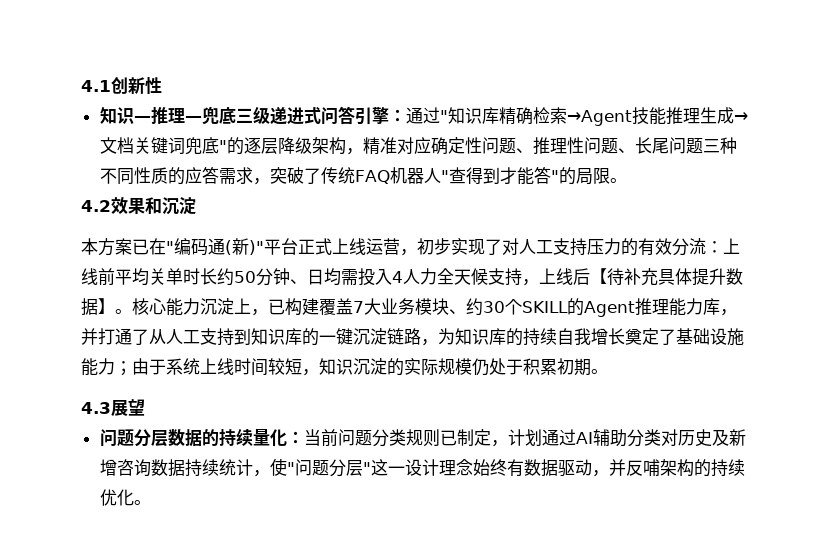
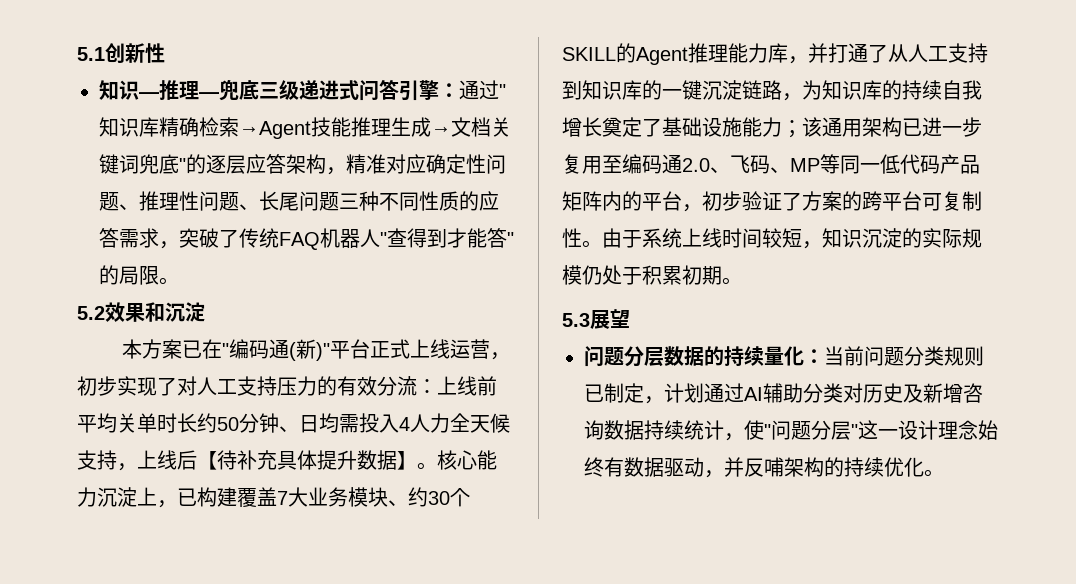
[81,80,111,92] 4.1 -> [77,47,105,61] 5.1
[277,137,312,154] 降级 -> [246,154,286,174] 应答
[81,200,111,212] 4.2 -> [77,306,105,320] 5.2
(132, 368) none -> [802,117,982,137] [562,154,980,174] [562,191,982,212] [562,228,602,248] 该通用架构已进一步复用至编码通2.0、飞码、MP等同一低代码产品矩阵内的平台，初步验证了方案的跨平台可复制性。
[81,402,111,414] 4.3 -> [562,313,590,327] 5.3

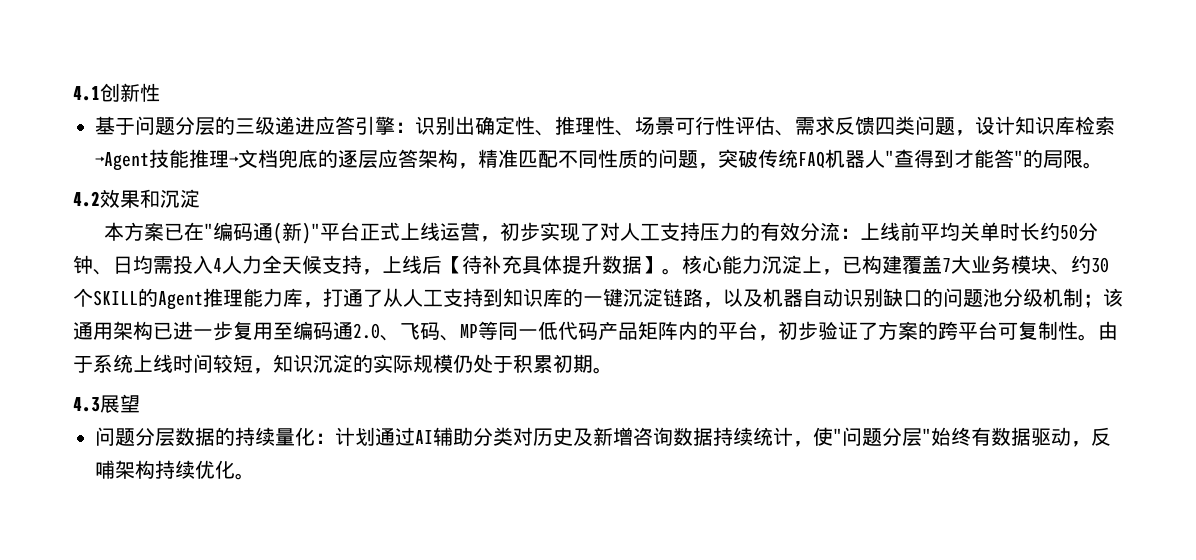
[77,47,105,61] 5.1 -> [73,86,100,101] 4.1
[99,79,259,101] 知识—推理—兜底 -> [95,116,235,136] 基于问题分层的
[339,80,379,101] 式问 -> [315,116,335,135] 应
[459,80,506,100] [99,117,199,137] 通过"知识库精确 -> [415,116,1075,136] 识别出确定性、推理性、场景可行性评估、需求反馈四类问题，设计知识库
[391,117,431,137] 生成 -> (229, 159) none
[491,117,511,137] [99,154,186,174] 关键词兜底" -> [278,149,318,168] 兜底
[386,154,506,174] [99,191,499,211] [99,228,239,249] 对应确定性问题、推理性问题、长尾问题三种不同性质的应答需求，突破了 -> [518,149,758,169] 匹配不同性质的问题，突破
[77,306,105,320] 5.2 -> [73,191,100,207] 4.2
[808,43,828,63] 并 -> (323, 305) none
[802,80,982,100] [562,117,782,137] 为知识库的持续自我增长奠定了基础设施能力 -> [723,288,1083,307] 以及机器自动识别缺口的问题池分级机制
[562,313,590,327] 5.3 -> [73,397,100,412] 4.3
[824,346,984,366] [584,383,664,404] 当前问题分类规则已制定， -> (335, 438) none
[858,420,978,440] 这一设计理念 -> (931, 436) none
[724,457,744,477] 并 -> (1091, 444) none
[824,457,844,477] 的 -> (155, 469) none

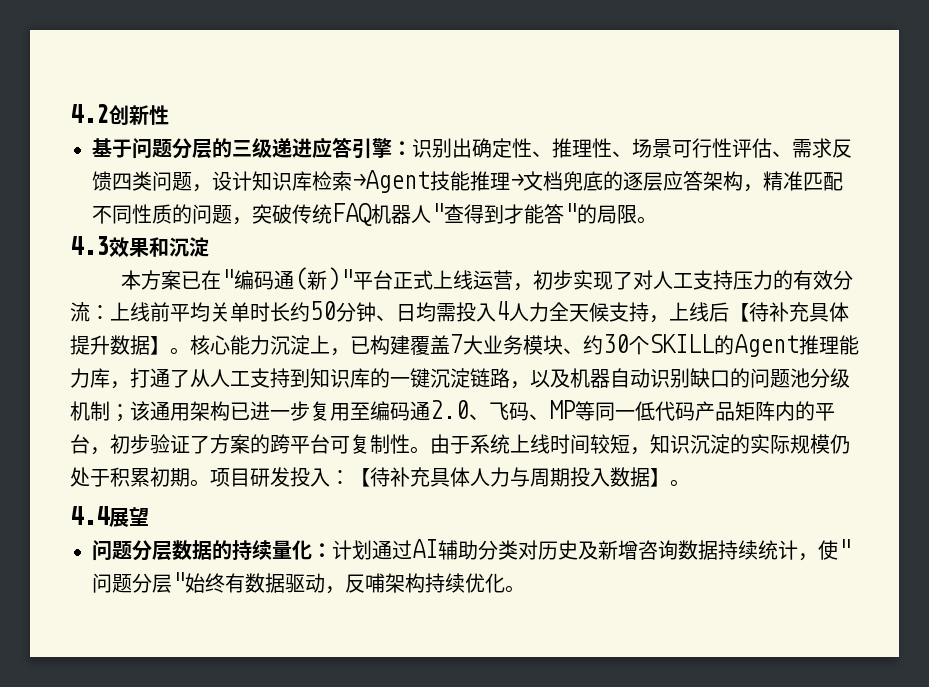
[73,86,100,101] 4.1 -> [70,104,109,123] 4.2
[73,191,100,207] 4.2 -> [70,236,109,255] 4.3
[73,397,100,412] // 4.3 -> [210,467,690,487] [70,506,110,525] 项目研发投入：【待补充具体人力与周期投入数据】。 // 4.4

